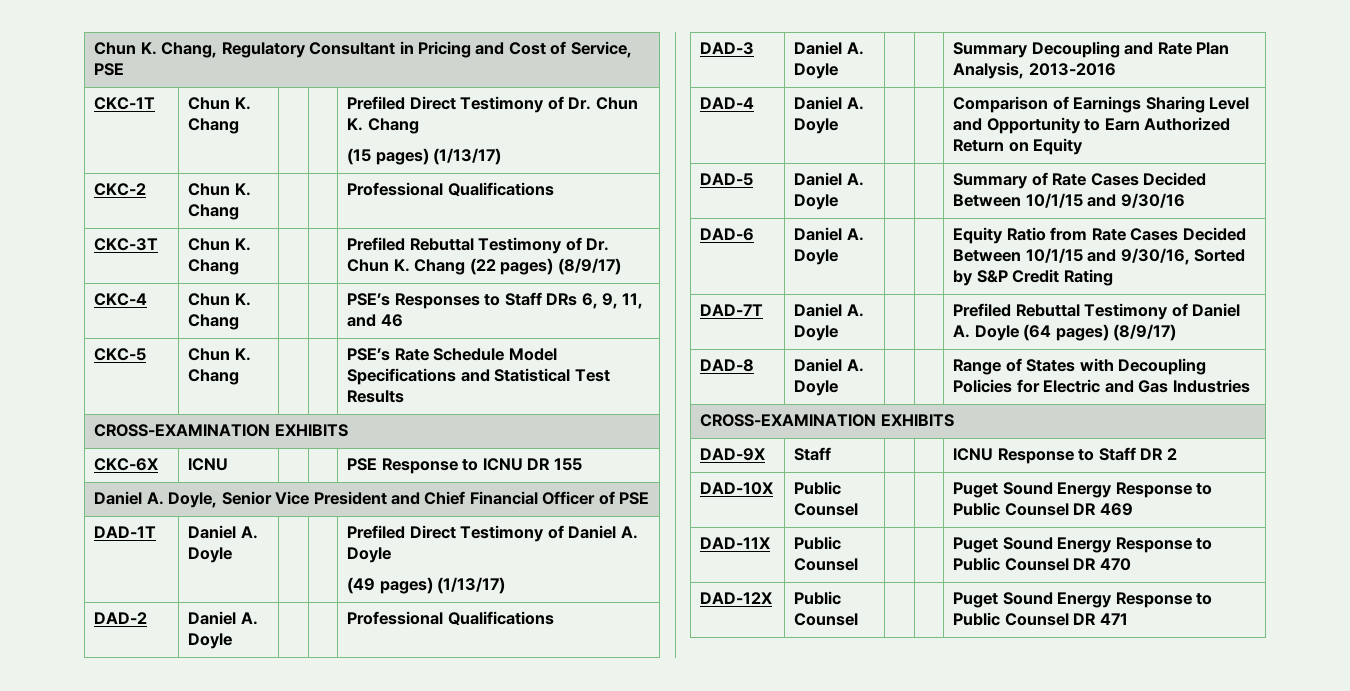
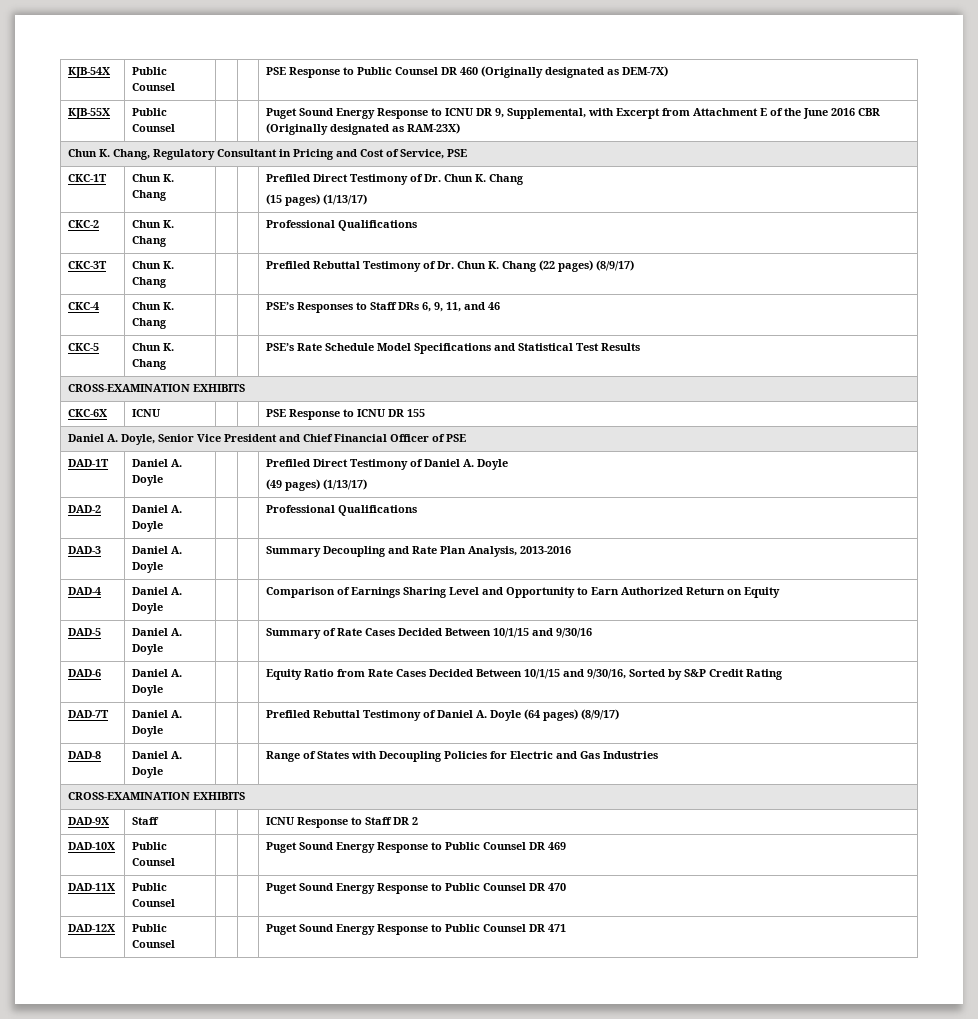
(94, 48) none -> [68,67,111,78] [132,67,168,75] [132,83,176,91] [266,66,669,78] [68,108,111,119] [132,108,168,116] [132,124,176,132] [266,108,881,119] [266,123,461,135] KJB-54X | Public Counsel | | | PSE Response to Public Counsel DR 460 (Originally designated as DEM-7X) // KJB-55X | Public Counsel | | | Puget Sound Energy Response to ICNU DR 9, Supplemental, with Excerpt from Attachment E of the June 2016 CBR (Originally designated as RAM-23X) //

